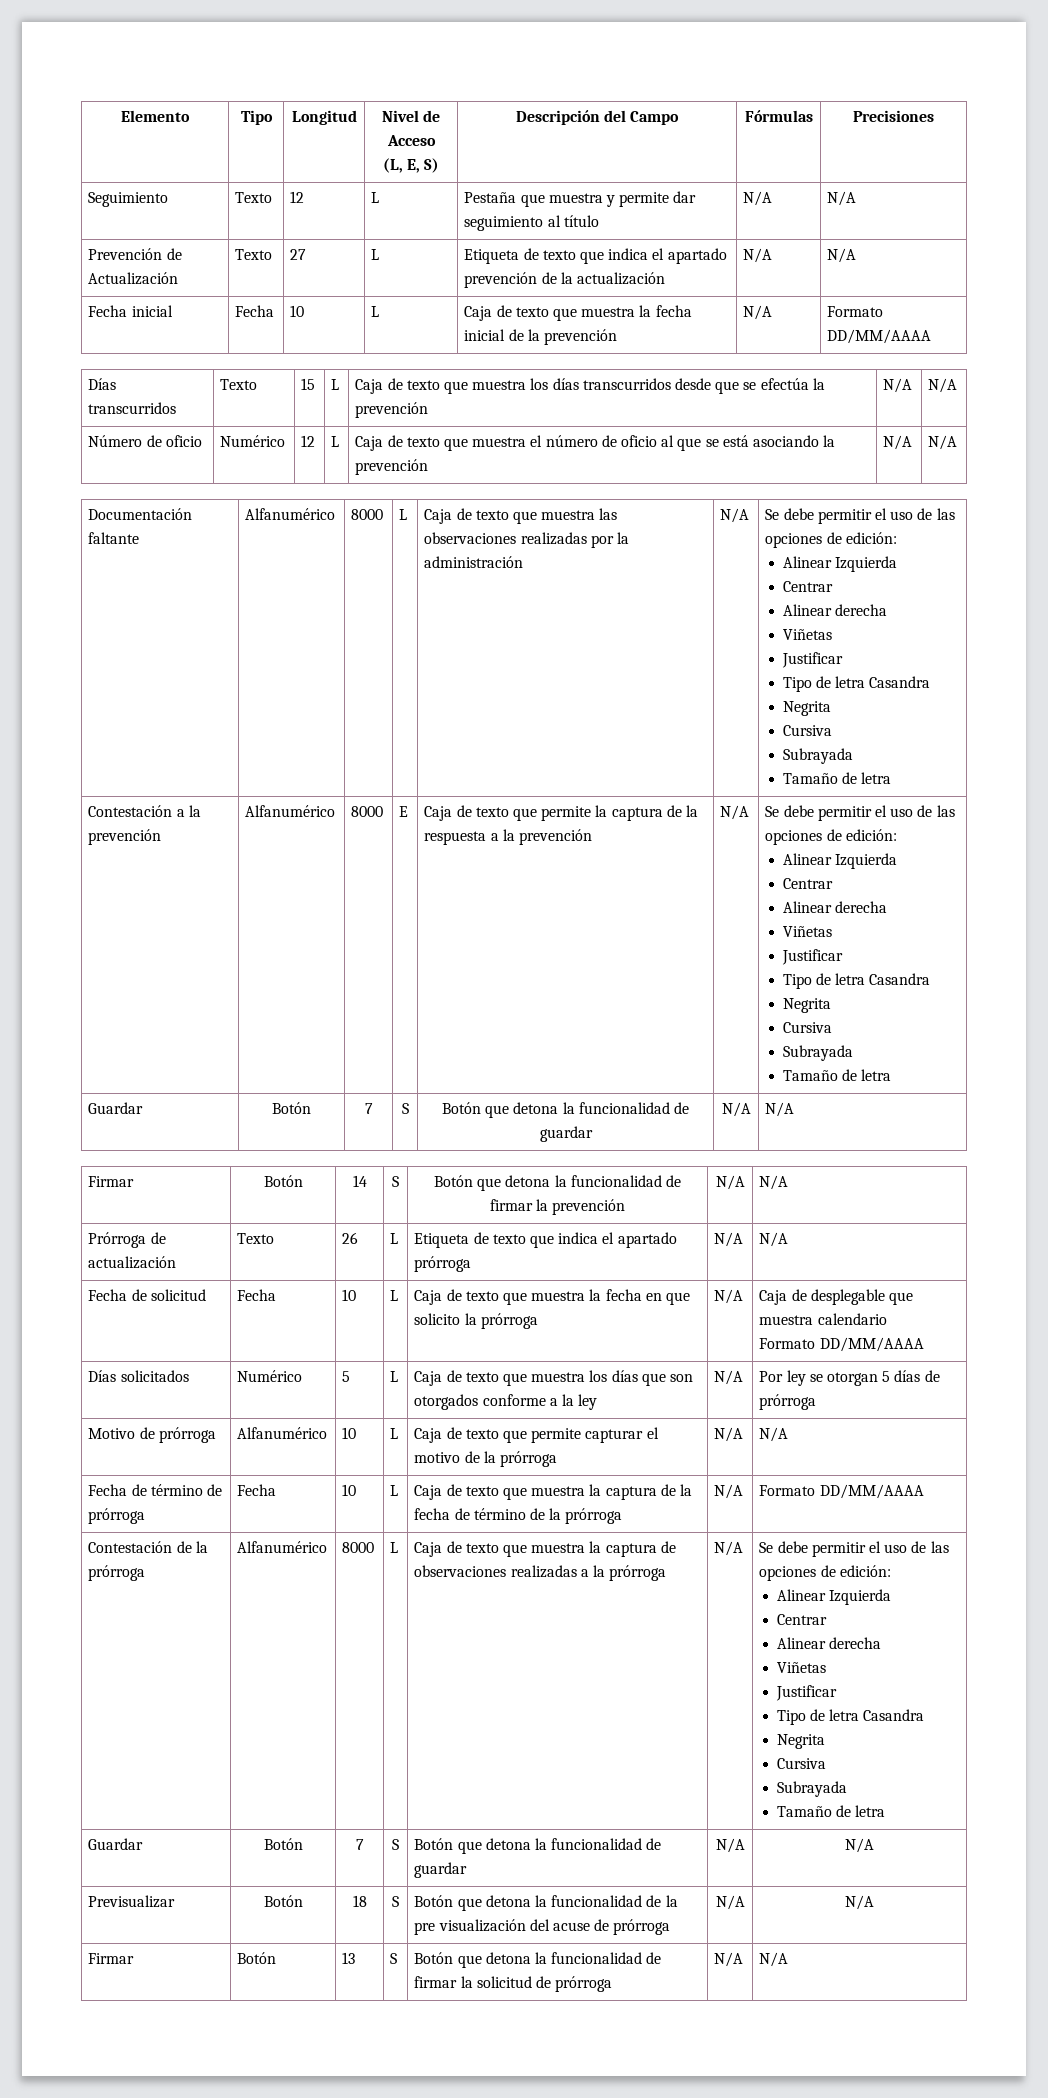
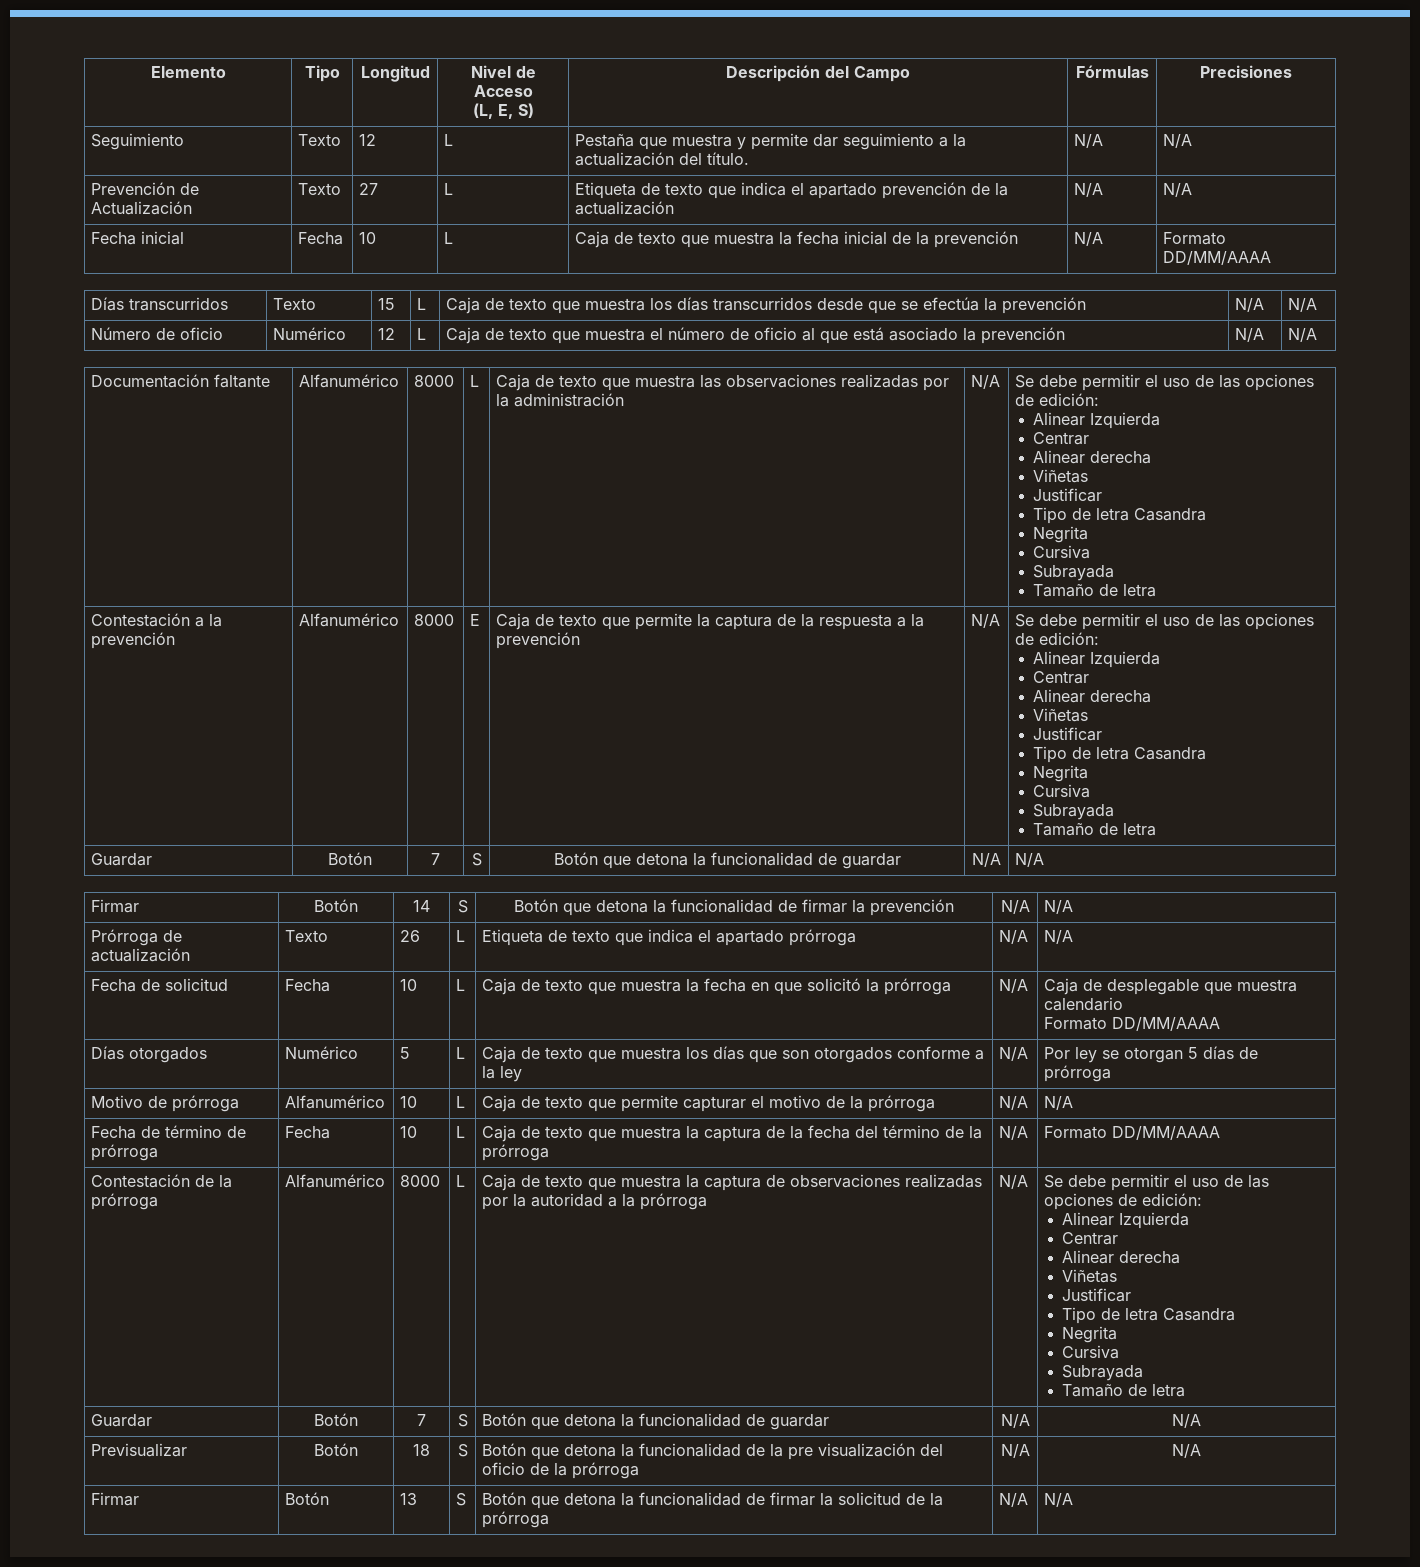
[547,215,599,227] al título -> [939,134,967,147] [575,152,750,166] a la actualización del título.
[705,435,819,447] se está asociando -> [853,327,959,341] está asociado
[414,1313,461,1325] solicito -> [807,978,862,991] solicitó
[120,1370,189,1382] solicitados -> [129,1047,208,1063] otorgados
[454,1508,470,1520] de -> [855,1126,879,1138] del
(577, 1571) none -> [482,1193,604,1210] por la autoridad
[553,1919,610,1931] acuse de -> [482,1462,568,1476] oficio de la
(552, 1982) none -> [930,1493,944,1506] la

